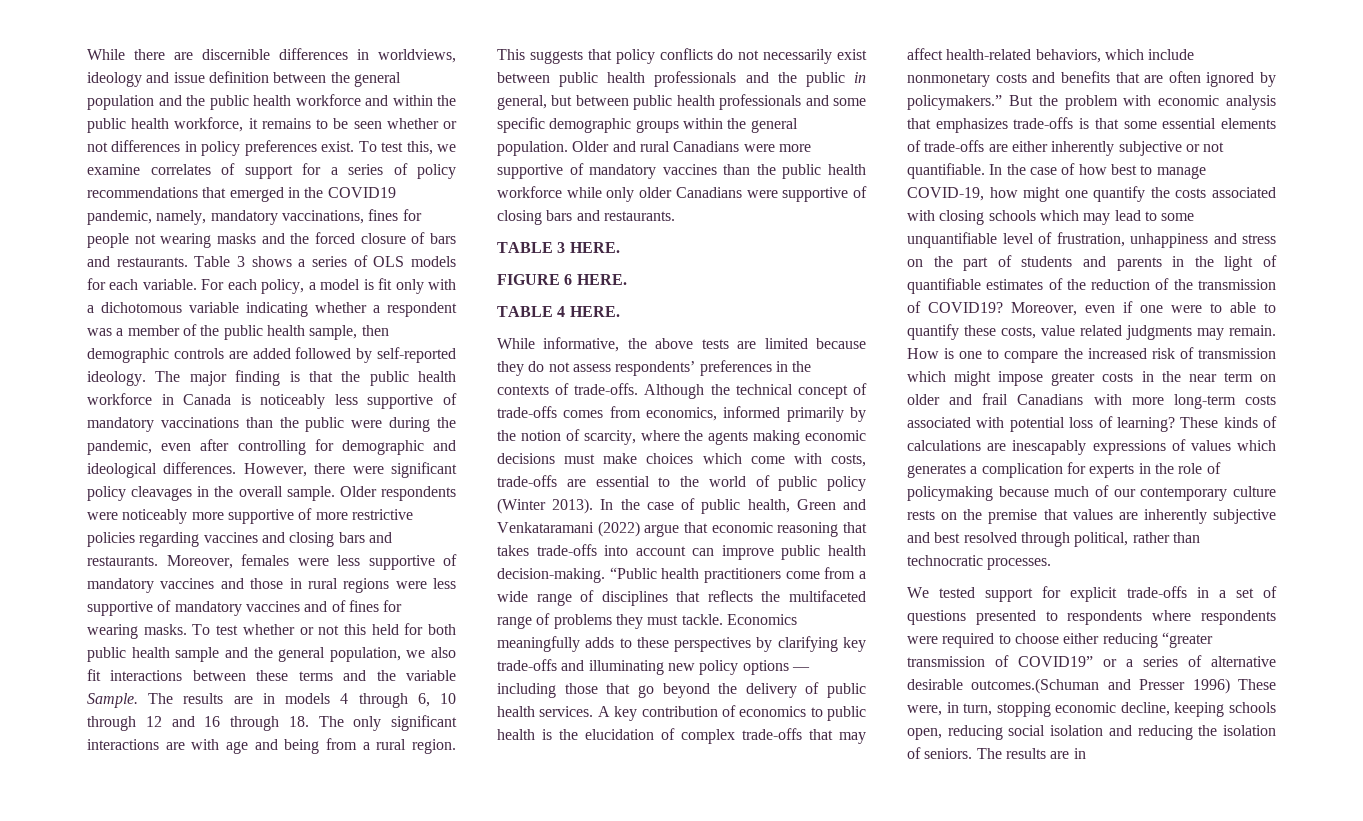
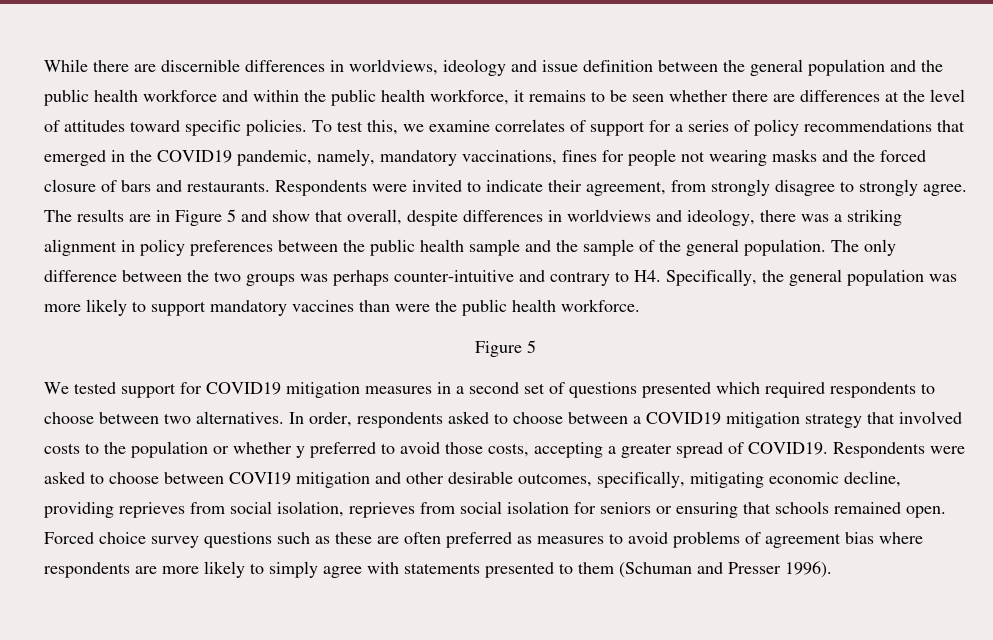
[443,121,458,129] [87,140,355,156] or not differences in policy preferences exist. -> [732,89,965,102] [44,119,307,136] there are differences at the level of attitudes toward specific policies.
[194,255,457,267] [87,278,456,294] [87,302,457,317] [87,324,389,340] [87,347,456,363] [87,370,456,386] [87,393,457,409] [87,417,456,432] [87,439,457,455] [87,462,458,478] [87,486,456,501] [87,508,413,524] [87,532,392,547] [87,554,457,570] [87,578,456,593] [87,600,403,616] [87,623,456,639] [87,647,456,662] [87,669,456,681] [87,693,457,708] [87,715,457,731] [87,738,457,754] [497,48,867,64] [497,71,866,87] [497,94,866,110] [497,117,798,133] [497,141,811,156] [497,163,584,179] Table 3 shows a series of OLS models for each variable. For each policy, a model is fit only with a dichotomous variable indicating whether a respondent was a member of the public health sample, then demographic controls are added followed by self-reported ideology. The major finding is that the public health workforce in Canada is noticeably less supportive of mandatory vaccinations than the public were during the pandemic, even after controlling for demographic and ideological differences. However, there were significant policy cleavages in the overall sample. Older respondents were noticeably more supportive of more restrictive policies regarding vaccines and closing bars and restaurants. Moreover, females were less supportive of mandatory vaccines and those in rural regions were less supportive of mandatory vaccines and of fines for wearing masks. To test whether or not this held for both public health sample and the general population, we also fit interactions between these terms and the variable Sample. The results are in models 4 through 6, 10 through 12 and 16 through 18. The only significant interactions are with age and being from a rural region. This suggests that policy conflicts do not necessarily exist between public health professionals and the public in general, but between public health professionals and some specific demographic groups within the general population. Older and rural Canadians were more supportive of -> [275,179,967,196] [44,209,902,226] [44,239,896,256] [44,269,957,286] [44,299,206,316] Respondents were invited to indicate their agreement, from strongly disagree to strongly agree. The results are in Figure 5 and show that overall, despite differences in worldviews and ideology, there was a striking alignment in policy preferences between the public health sample and the sample of the general population. The only difference between the two groups was perhaps counter-intuitive and contrary to H4. Specifically, the general population was more likely to support
[756,164,866,179] [497,186,867,202] [497,210,675,225] [497,242,620,253] [497,274,627,285] [497,306,620,317] [497,337,866,352] [497,360,812,376] [497,383,867,399] [497,406,866,422] [497,429,866,445] [497,453,866,467] [497,475,866,491] [497,498,866,514] [497,521,868,537] [497,544,866,560] [497,567,866,583] [497,590,866,606] [497,613,797,629] [497,636,866,652] [497,659,810,675] [497,682,866,698] [497,705,866,721] [497,728,866,744] [907,48,1195,63] [907,71,1276,87] [907,95,1276,110] [907,117,1276,133] [907,140,1225,156] [907,163,1206,179] [907,186,1276,202] [907,210,1195,225] [907,232,1276,248] [907,255,1277,271] [907,278,1276,294] [907,301,1276,316] [907,324,1276,340] [907,347,1276,363] [907,371,1276,386] [907,393,1276,409] [907,416,1277,432] [907,439,1276,455] [907,462,1221,478] [907,485,1276,501] [907,509,1276,524] [907,532,1200,547] [907,555,1052,570] the public health workforce while only older Canadians were supportive of closing bars and restaurants. // TABLE 3 HERE. // FIGURE 6 HERE. // TABLE 4 HERE. // While informative, the above tests are limited because they do not assess respondents’ preferences in the contexts of trade-offs. Although the technical concept of trade-offs comes from economics, informed primarily by the notion of scarcity, where the agents making economic decisions must make choices which come with costs, trade-offs are essential to the world of public policy (Winter 2013). In the case of public health, Green and Venkataramani (2022) argue that economic reasoning that takes trade-offs into account can improve public health decision-making. “Public health practitioners come from a wide range of disciplines that reflects the multifaceted range of problems they must tackle. Economics meaningfully adds to these perspectives by clarifying key trade-offs and illuminating new policy options — including those that go beyond the delivery of public health services. A key contribution of economics to public health is the elucidation of complex trade-offs that may affect health-related behaviors, which include nonmonetary costs and benefits that are often ignored by policymakers.” But the problem with economic analysis that emphasizes trade-offs is that some essential elements of trade-offs are either inherently subjective or not quantifiable. In the case of how best to manage COVID-19, how might one quantify the costs associated with closing schools which may lead to some unquantifiable level of frustration, unhappiness and stress on the part of students and parents in the light of quantifiable estimates of the reduction of the transmission of COVID19? Moreover, even if one were to able to quantify these costs, value related judgments may remain. How is one to compare the increased risk of transmission which might impose greater costs in the near term on older and frail Canadians with more long-term costs associated with potential loss of learning? These kinds of calculations are inescapably expressions of values which generates a complication for experts in the role of policymaking because much of our contemporary culture rests on the premise that values are inherently subjective and best resolved through political, rather than technocratic processes. -> [395,299,640,316] [475,340,536,357] were the public health workforce. // Figure 5
[1070,586,1187,602] explicit trade-offs -> [206,382,432,398] COVID19 mitigation measures
(1226, 594) none -> [469,382,519,394] second
[1045,610,1276,625] [907,632,1213,648] [907,655,1276,667] [907,678,1276,694] [907,702,1276,717] [907,725,1276,740] [907,747,1086,759] to respondents where respondents were required to choose either reducing “greater transmission of COVID19” or a series of alternative desirable outcomes.(Schuman and Presser 1996) These were, in turn, stopping economic decline, keeping schools open, reducing social isolation and reducing the isolation of seniors. The results are in -> [716,382,935,398] [44,411,962,428] [44,441,965,458] [44,471,901,488] [44,501,946,518] [44,531,923,548] [44,561,832,578] which required respondents to choose between two alternatives. In order, respondents asked to choose between a COVID19 mitigation strategy that involved costs to the population or whether y preferred to avoid those costs, accepting a greater spread of COVID19. Respondents were asked to choose between COVI19 mitigation and other desirable outcomes, specifically, mitigating economic decline, providing reprieves from social isolation, reprieves from social isolation for seniors or ensuring that schools remained open. Forced choice survey questions such as these are often preferred as measures to avoid problems of agreement bias where respondents are more likely to simply agree with statements presented to them (Schuman and Presser 1996).

